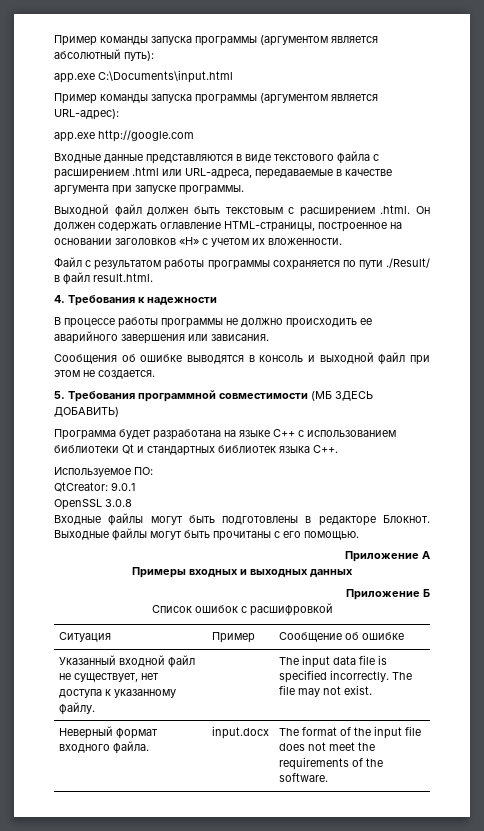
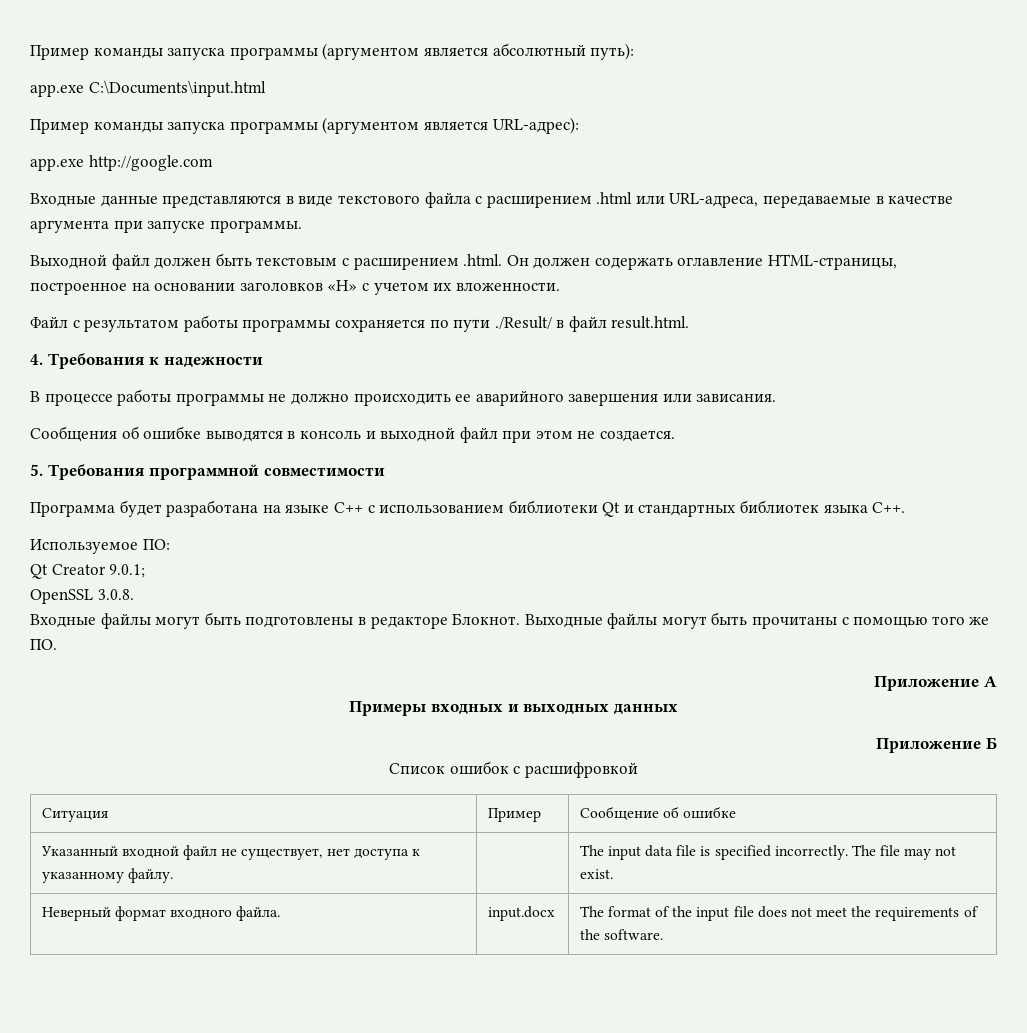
[311,391,373,401] [54,407,119,417] (МБ ЗДЕСЬ ДОБАВИТЬ) -> (385, 471) none
[54,482,135,492] QtCreator: 9.0.1 -> [30,564,146,579] Qt Creator 9.0.1;
[105,499,132,507] 3.0.8 -> [97,589,134,600] 3.0.8.
[283,531,359,540] его помощью. -> [853,616,990,628] [30,639,57,650] помощью того же ПО.

